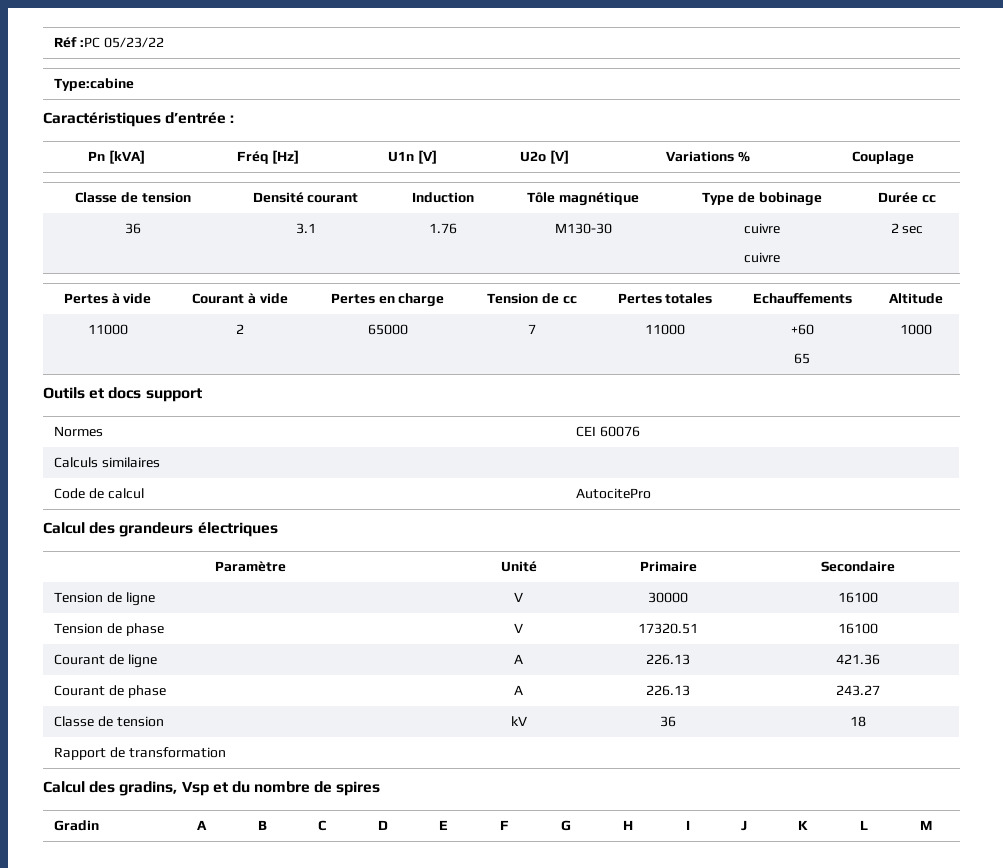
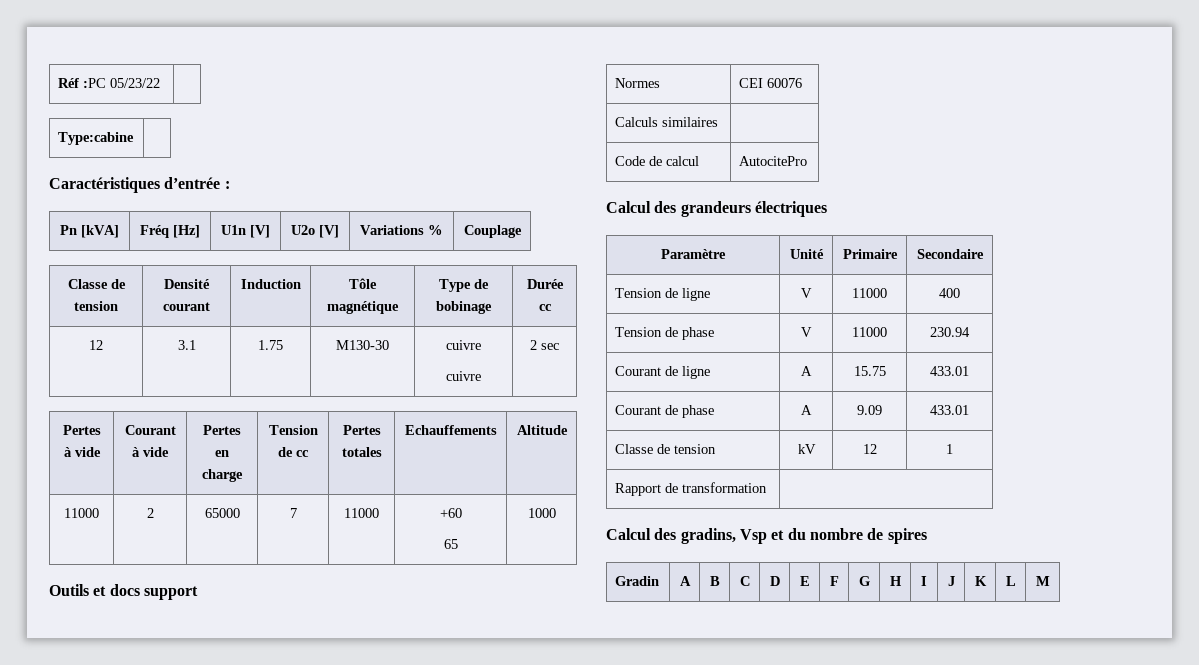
[125,223,141,234] 36 -> [89,340,103,350] 12
[428,223,457,234] 1.76 -> [258,340,283,350] 1.75
[647,592,688,603] [837,592,878,603] 30000 | 16100 -> [852,288,887,298] [939,288,960,298] 11000 | 400
[637,623,698,634] [837,623,878,634] 17320.51 | 16100 -> [852,327,887,337] [930,327,970,337] 11000 | 230.94
[645,654,690,665] [835,654,880,665] 226.13 | 421.36 -> [853,366,886,376] [930,366,969,376] 15.75 | 433.01
[645,685,690,696] [835,685,880,696] 226.13 | 243.27 -> [857,405,882,415] [930,405,969,415] 9.09 | 433.01
[659,716,676,727] [849,716,866,727] 36 | 18 -> [862,444,877,454] [946,444,953,454] 12 | 1

